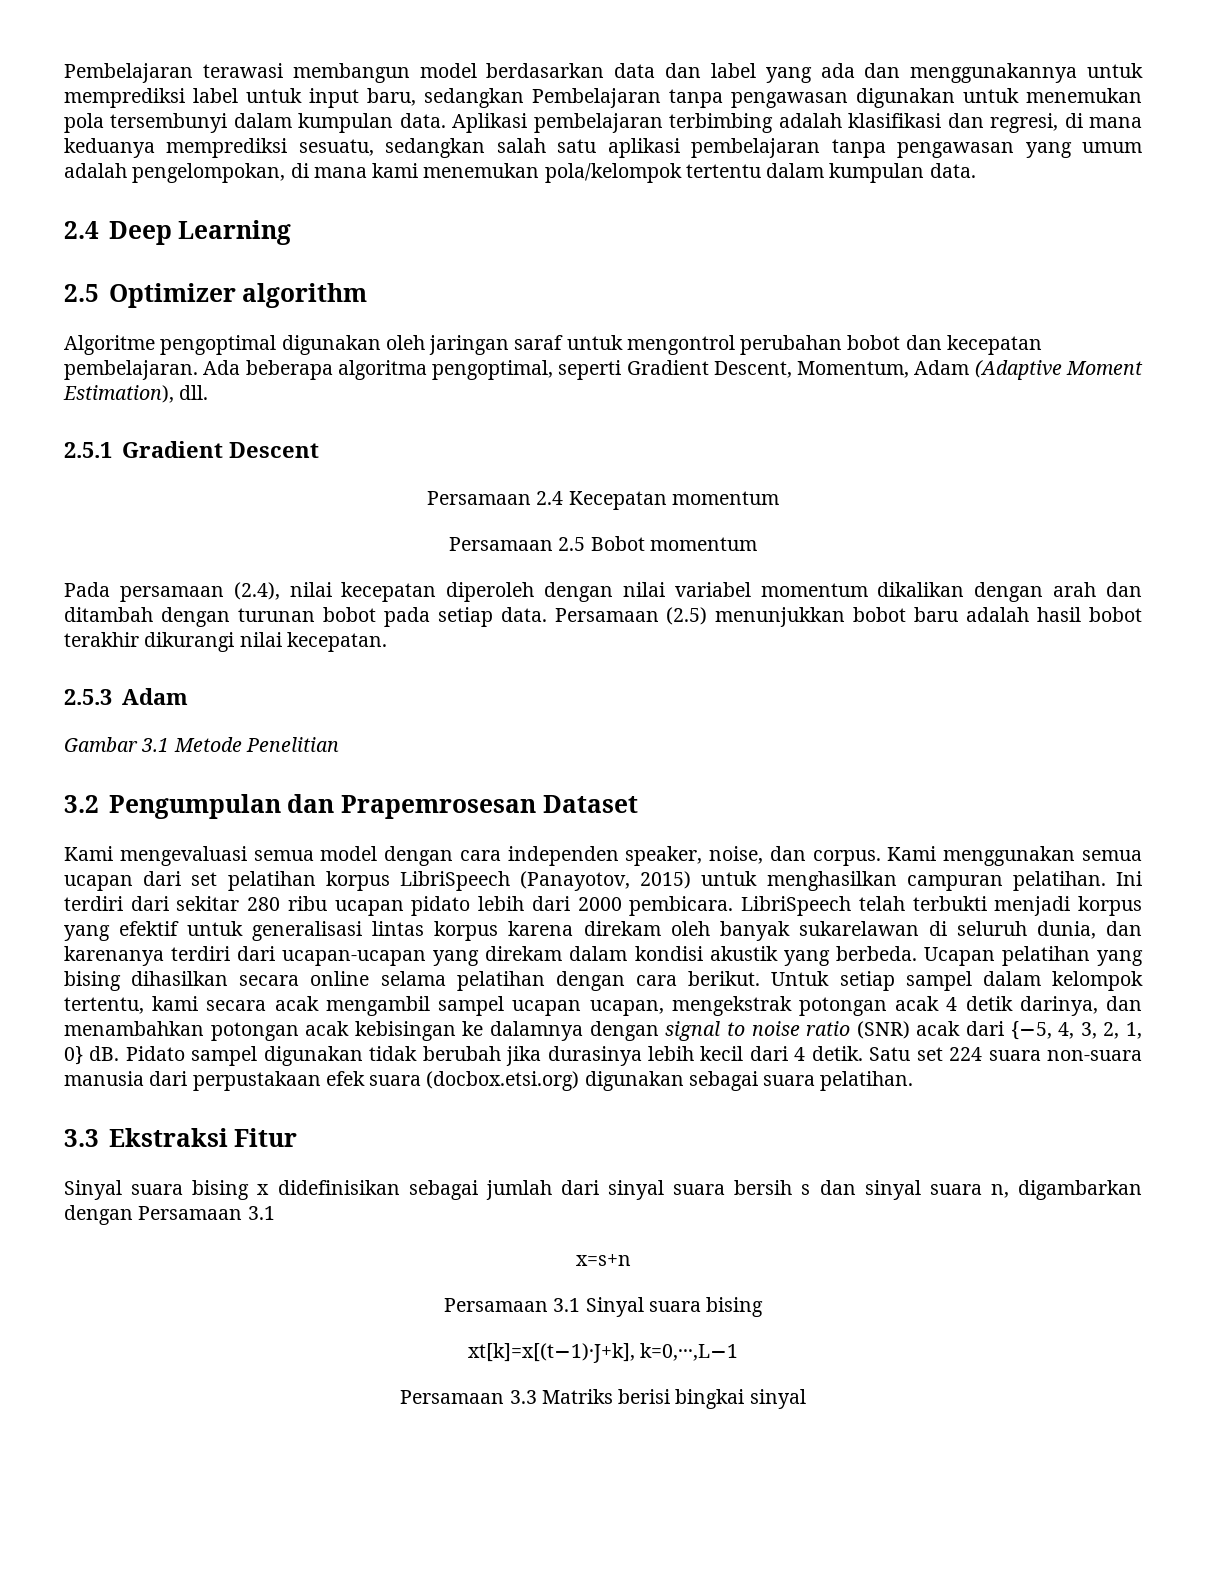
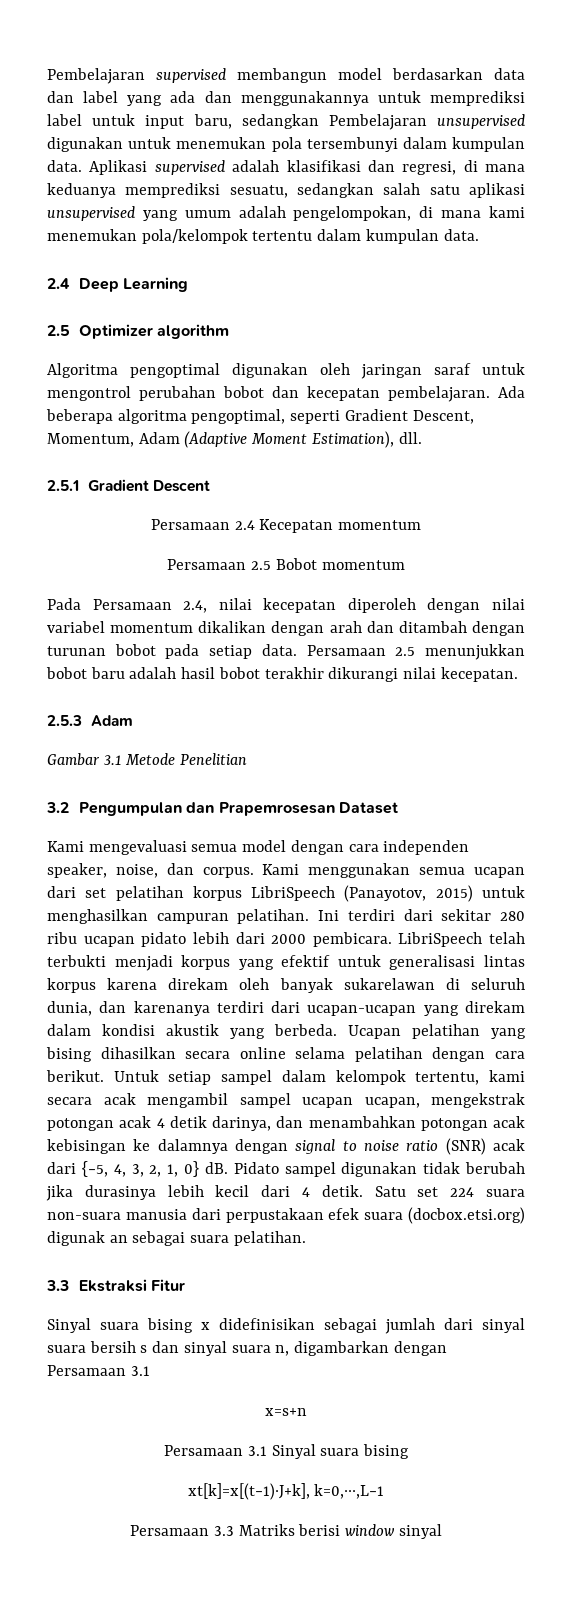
[64,63,283,83] Pembelajaran terawasi -> [47,68,227,84] Pembelajaran supervised
[669,89,848,108] tanpa pengawasan -> [437,114,527,129] unsupervised
[533,113,774,133] pembelajaran terbimbing -> [154,160,226,175] supervised
[691,138,1015,158] pembelajaran tanpa pengawasan -> [47,206,136,221] unsupervised
[64,335,155,355] Algoritme -> [47,363,118,378] Algoritma
[119,582,280,602] persamaan (2.4), -> [92,599,208,613] Persamaan 2.4,
[666,607,708,625] (2.5) -> [395,647,416,656] 2.5
[584,1071,684,1091] digunakan -> [47,1231,128,1246] digunak an
[675,1389,745,1409] bingkai -> [345,1524,396,1536] window

